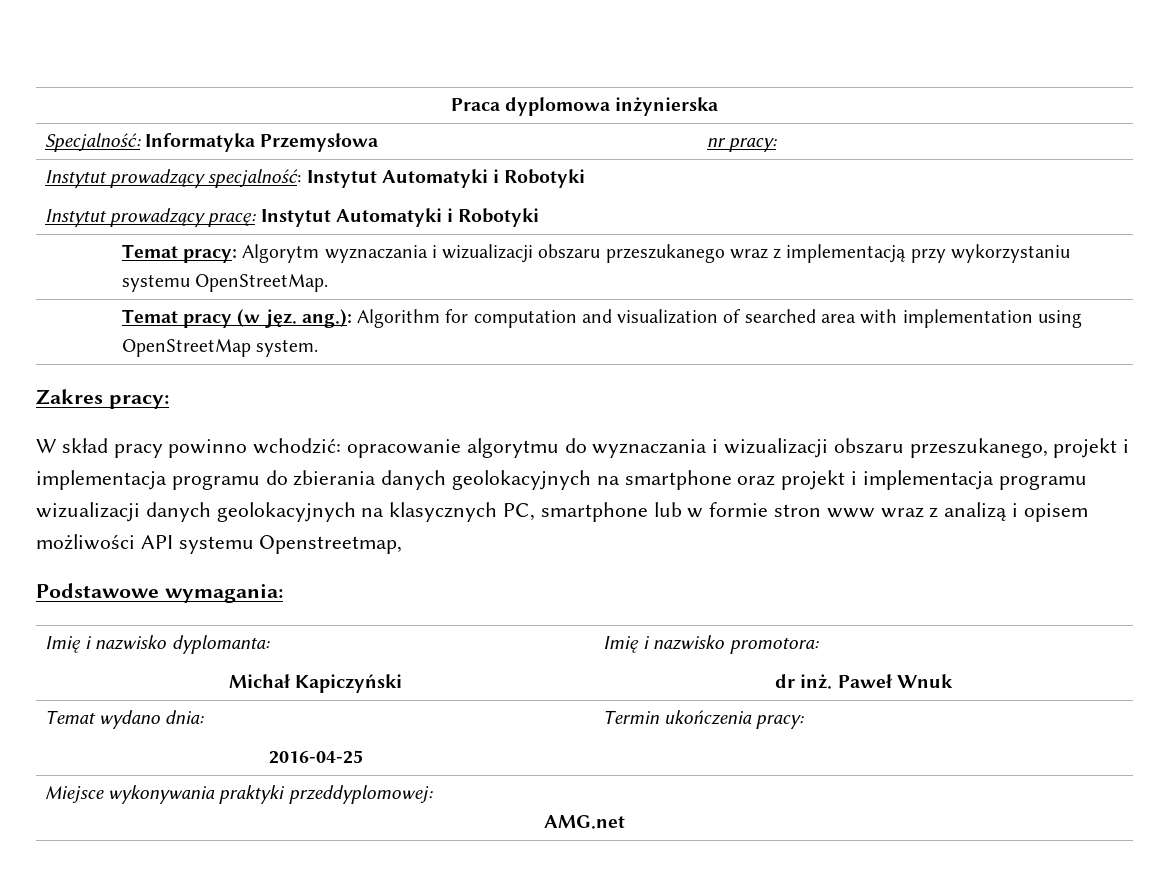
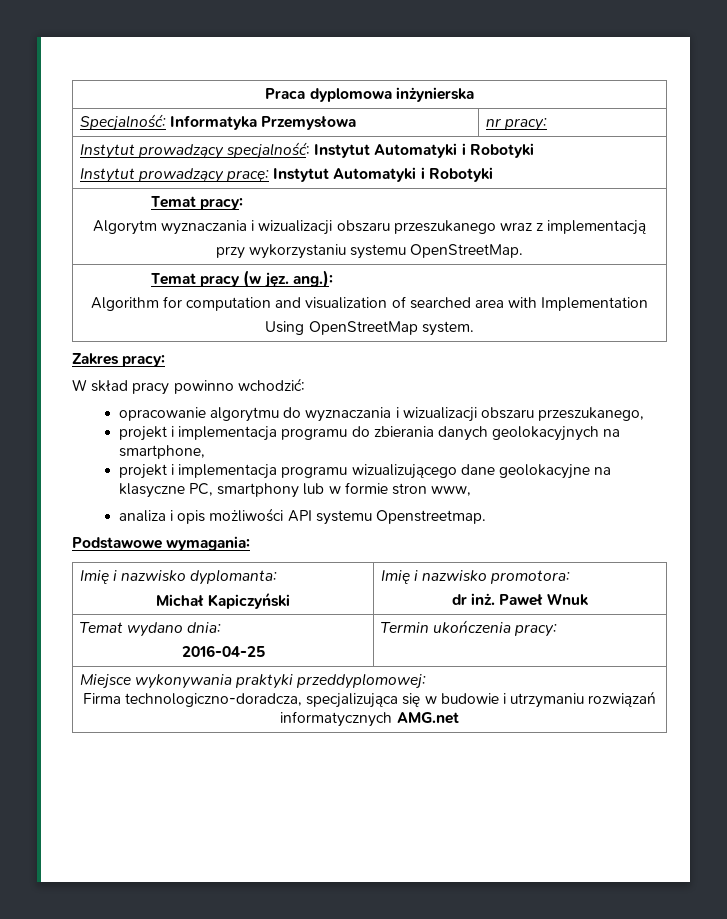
(238, 256) none -> (244, 204) //
(907, 253) none -> (647, 227) //
(352, 318) none -> (333, 279) //
[902,309,1082,328] implementation using -> [541,297,649,311] [265,321,305,335] Implementation // Using
(342, 446) none -> (305, 384) //
(1048, 448) none -> (645, 414) //
[624,470,1087,490] [36,502,1088,522] smartphone oraz projekt i implementacja programu wizualizacji danych geolokacyjnych na klasycznych PC, smartphone lub w formie stron www wraz z analizą i opisem -> [118,445,205,459] [118,464,612,479] [118,482,472,498] [118,510,206,524] smartphone, // projekt i implementacja programu wizualizującego dane geolokacyjne na klasyczne PC, smartphony lub w formie stron www, // analiza i opis
[259,535,403,554] Openstreetmap, -> [375,510,486,524] Openstreetmap.
(433, 794) none -> [82,691,657,708] [280,711,393,727] Firma technologiczno-doradcza, specjalizująca się w budowie i utrzymaniu rozwiązań informatycznych

